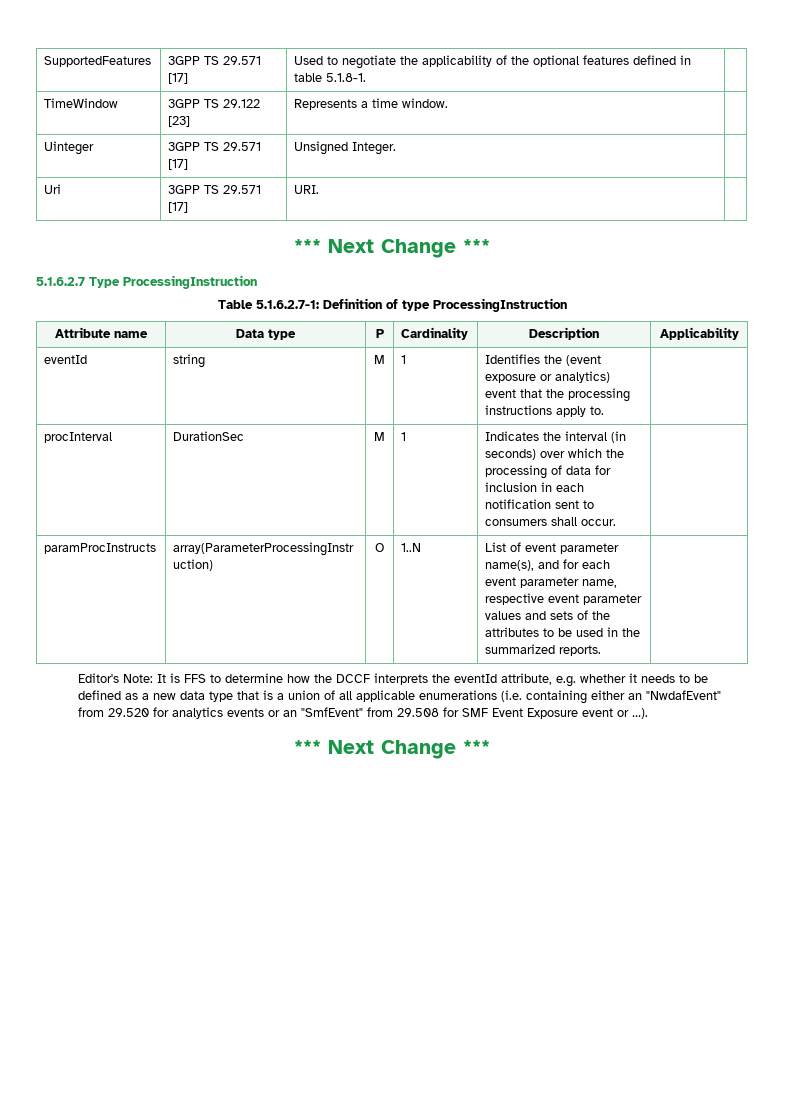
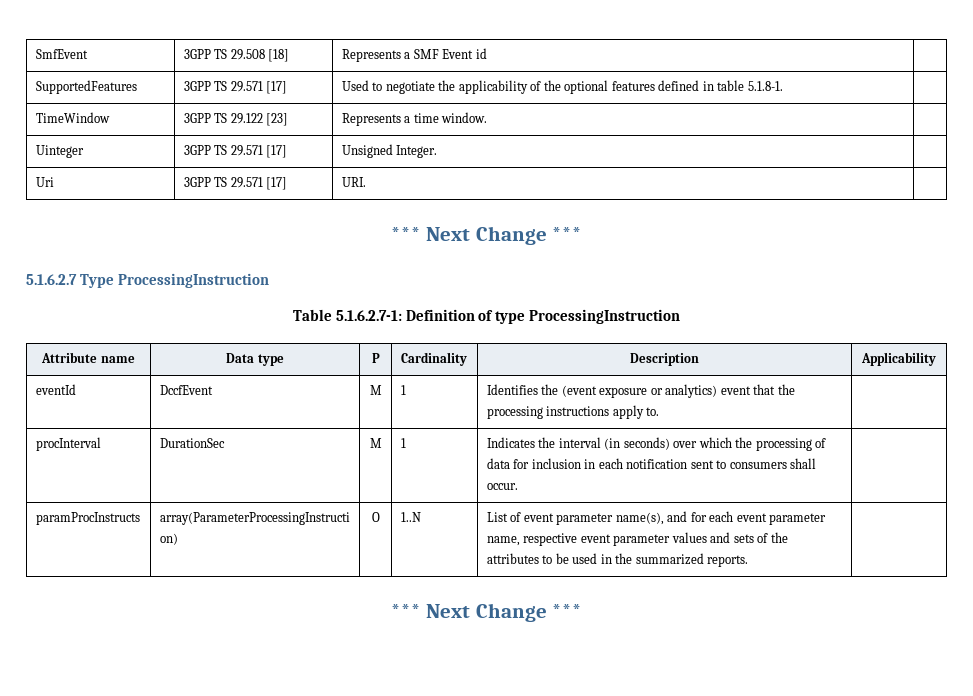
(44, 61) none -> [35,49,88,59] [183,49,290,62] [341,48,487,62] SmfEvent | 3GPP TS 29.508 [18] | Represents a SMF Event id | //
[173,354,206,368] string -> [159,385,213,395] DccfEvent
[78,673,709,687] [78,690,722,704] [78,707,649,719] // Editor's Note: It is FFS to determine how the DCCF interprets the eventId attribute, e.g. whether it needs to be defined as a new data type that is a union of all applicable enumerations (i.e. containing either an "NwdafEvent" from 29.520 for analytics events or an "SmfEvent" from 29.508 for SMF Event Exposure event or …). -> (749, 561) none

